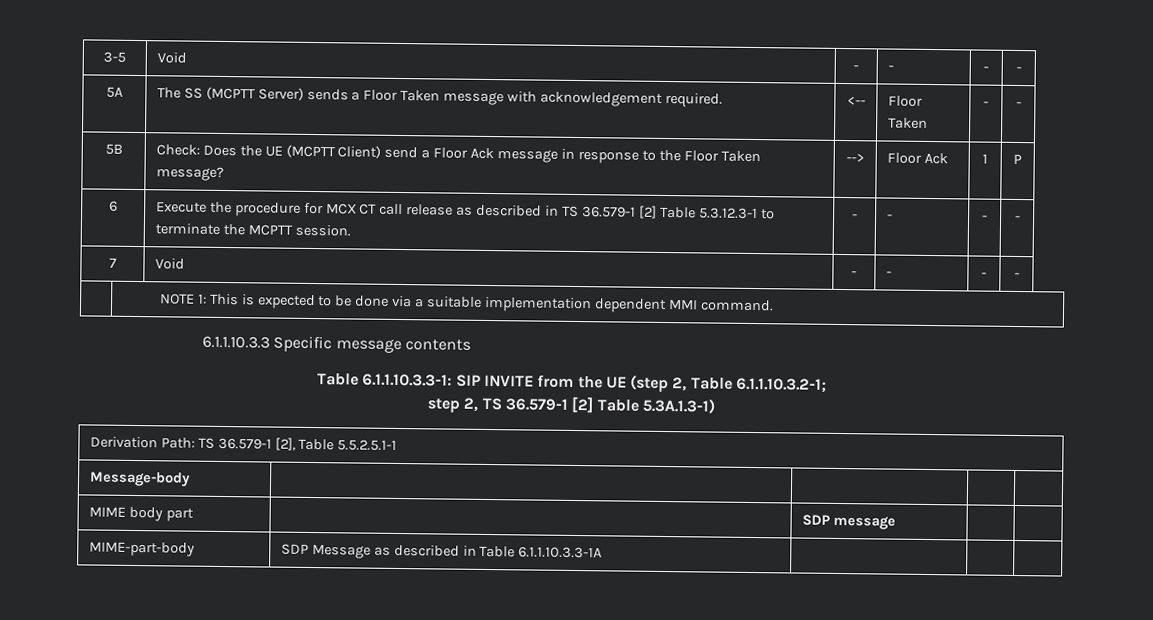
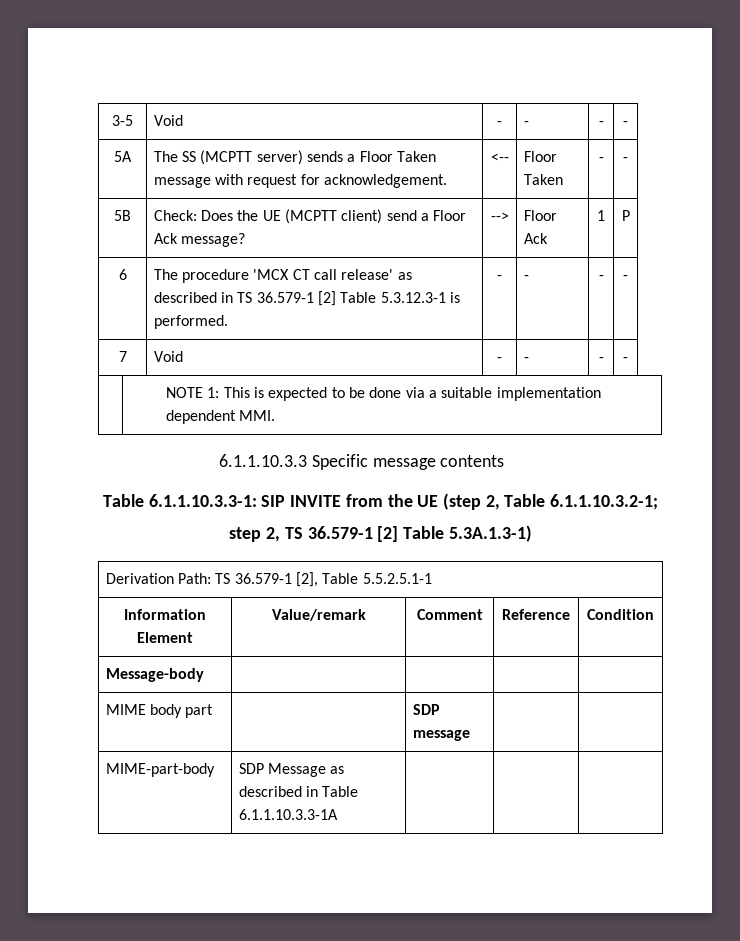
[257,87,304,101] Server) -> [256,150,303,165] server)
[540,91,723,108] acknowledgement required. -> [247,174,448,188] request for acknowledgement.
[337,145,382,159] Client) -> [341,209,383,224] client)
[497,148,761,164] message in response to the Floor Taken -> (178, 238) none
[155,201,357,217] Execute the procedure for MCX -> [153,269,290,283] The procedure 'MCX
[406,204,454,216] release -> [341,269,394,280] release'
[760,209,775,220] [154,223,351,237] to terminate the MCPTT session. -> [450,292,461,303] [153,315,228,329] is performed.
[668,299,774,312] MMI command. -> [239,410,276,421] MMI.
(398, 445) none -> [124,609,206,620] [137,632,193,643] [271,609,366,621] [416,609,483,620] [502,609,570,620] [587,609,654,620] // Information Element | Value/remark | Comment | Reference | Condition

